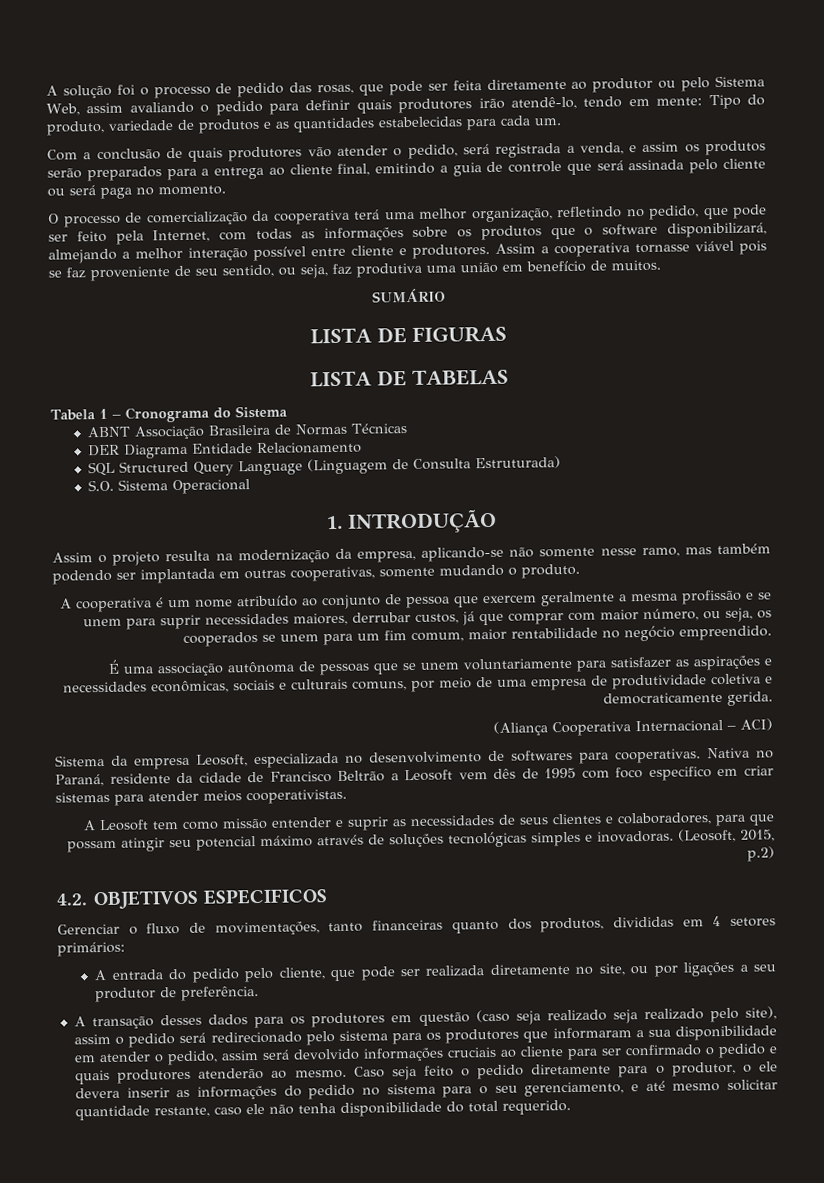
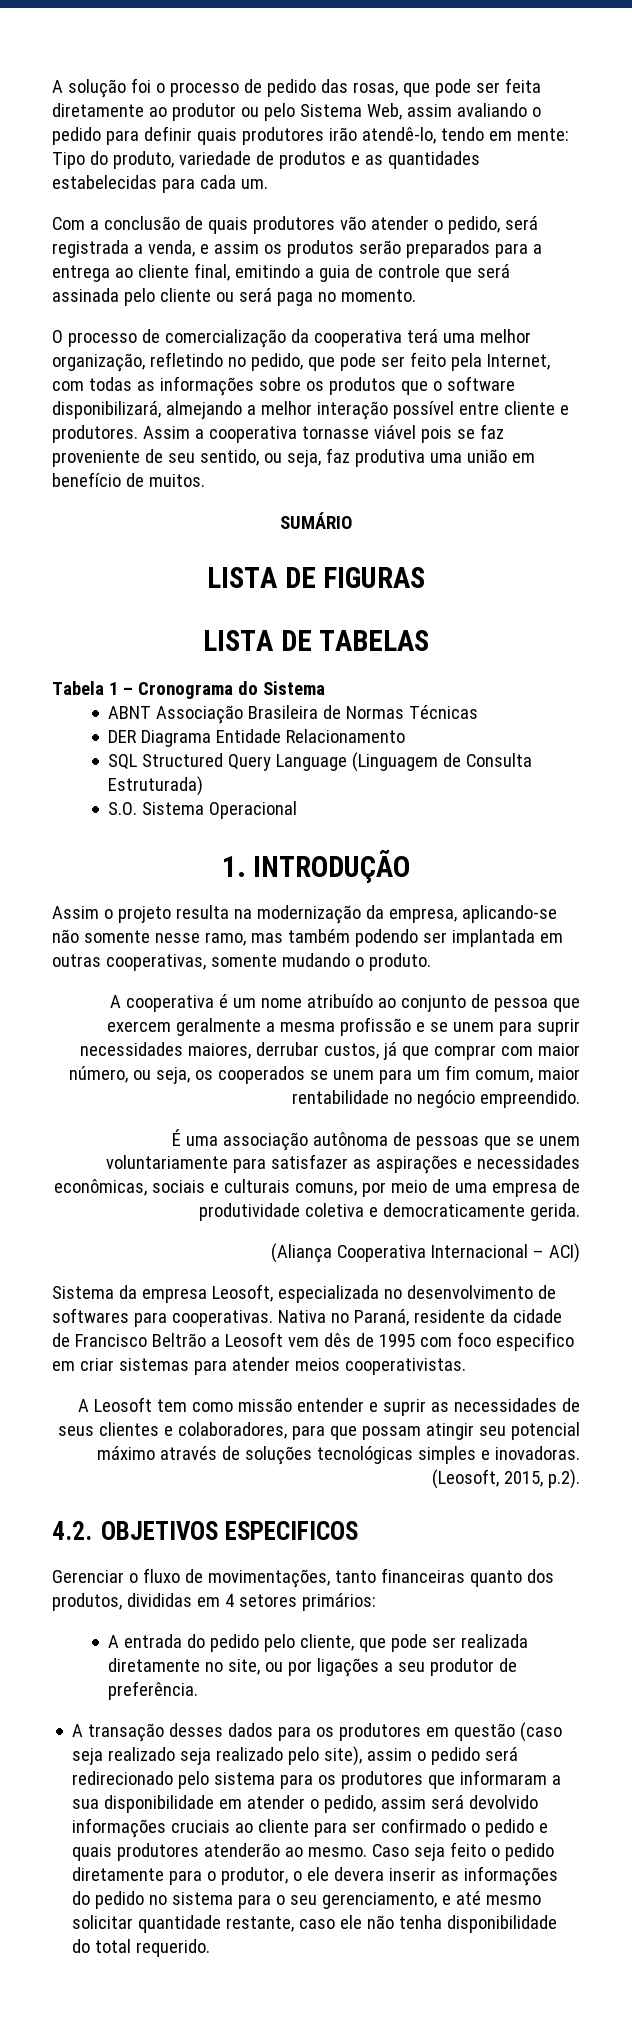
[747,846,775,862] p.2) -> [548,1469,580,1489] p.2).

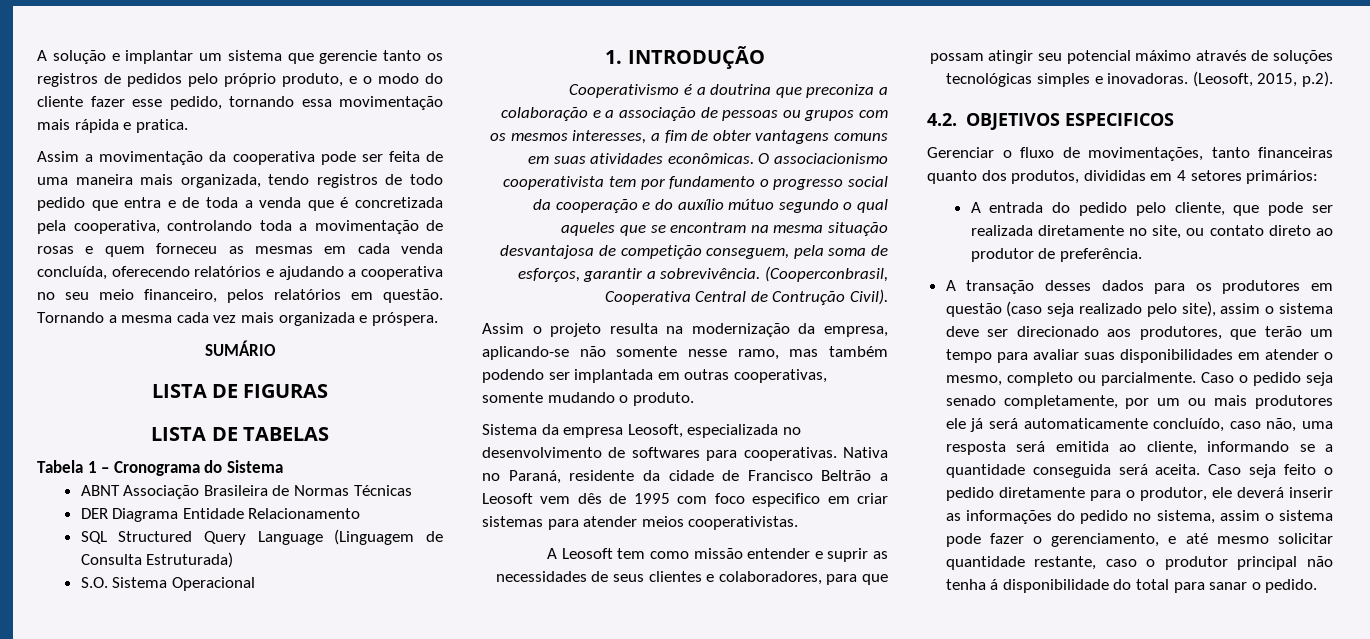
[130,78,541,97] [52,103,541,121] [52,126,569,145] [52,151,480,169] [52,175,268,193] [52,216,538,234] [52,240,542,258] [52,263,510,282] [52,288,416,306] [52,329,531,348] [52,352,550,372] [52,376,515,396] [52,401,569,420] [52,424,504,443] [52,448,535,467] [52,472,205,487] foi o processo de pedido das rosas, que pode ser feita diretamente ao produtor ou pelo Sistema Web, assim avaliando o pedido para definir quais produtores irão atendê-lo, tendo em mente: Tipo do produto, variedade de produtos e as quantidades estabelecidas para cada um. // Com a conclusão de quais produtores vão atender o pedido, será registrada a venda, e assim os produtos serão preparados para a entrega ao cliente final, emitindo a guia de controle que será assinada pelo cliente ou será paga no momento. // O processo de comercialização da cooperativa terá uma melhor organização, refletindo no pedido, que pode ser feito pela Internet, com todas as informações sobre os produtos que o software disponibilizará, almejando a melhor interação possível entre cliente e produtores. Assim a cooperativa tornasse viável pois se faz proveniente de seu sentido, ou seja, faz produtiva uma união em benefício de muitos. -> [111,50,443,64] [37,73,443,87] [37,96,443,110] [37,119,188,133] [37,151,443,165] [37,174,443,188] [37,197,443,211] [37,220,443,234] [37,243,443,257] [37,266,443,280] [37,289,443,303] [37,312,438,326] e implantar um sistema que gerencie tanto os registros de pedidos pelo próprio produto, e o modo do cliente fazer esse pedido, tornando essa movimentação mais rápida e pratica. // Assim a movimentação da cooperativa pode ser feita de uma maneira mais organizada, tendo registros de todo pedido que entra e de toda a venda que é concretizada pela cooperativa, controlando toda a movimentação de rosas e quem forneceu as mesmas em cada venda concluída, oferecendo relatórios e ajudando a cooperativa no seu meio financeiro, pelos relatórios em questão. Tornando a mesma cada vez mais organizada e próspera.
(411, 866) none -> [569,84,888,98] [501,107,888,121] [490,130,888,144] [528,153,888,164] [503,176,888,190] [533,199,888,213] [561,222,888,236] [500,245,888,259] [517,266,888,282] [604,289,888,305] // Cooperativismo é a doutrina que preconiza a colaboração e a associação de pessoas ou grupos com os mesmos interesses, a fim de obter vantagens comuns em suas atividades econômicas. O associacionismo cooperativista tem por fundamento o progresso social da cooperação e do auxílio mútuo segundo o qual aqueles que se encontram na mesma situação desvantajosa de competição conseguem, pela soma de esforços, garantir a sobrevivência. (Cooperconbrasil, Cooperativa Central de Contrução Civil).
[110,994,580,1012] [107,1017,580,1036] [80,1042,580,1060] [69,1065,580,1084] [292,1090,580,1108] [172,1129,580,1151] [106,1154,580,1174] [54,1179,580,1197] [199,1203,580,1221] [271,1243,580,1263] // A cooperativa é um nome atribuído ao conjunto de pessoa que exercem geralmente a mesma profissão e se unem para suprir necessidades maiores, derrubar custos, já que comprar com maior número, ou seja, os cooperados se unem para um fim comum, maior rentabilidade no negócio empreendido. // É uma associação autônoma de pessoas que se unem voluntariamente para satisfazer as aspirações e necessidades econômicas, sociais e culturais comuns, por meio de uma empresa de produtividade coletiva e democraticamente gerida. // (Aliança Cooperativa Internacional – ACI) -> (694, 399) none
[288,1658,426,1677] por ligações a seu -> [1209,225,1333,236] contato direto ao
[180,1747,284,1765] seja realizado -> (1143, 308) none
[431,1747,519,1765] [72,1770,562,1789] [72,1795,539,1813] [72,1818,549,1838] [72,1843,368,1861] pedido será redirecionado pelo sistema para os produtores que informaram a sua disponibilidade em atender o pedido, assim será devolvido informações cruciais ao cliente para ser confirmado o pedido e quais produtores atenderão ao mesmo. -> [1279,303,1333,314] [945,326,1333,340] [945,349,1333,363] [945,372,1333,386] [945,395,1333,409] [945,418,1333,432] [945,441,1333,455] [945,464,1201,478] sistema deve ser direcionado aos produtores, que terão um tempo para avaliar suas disponibilidades em atender o mesmo, completo ou parcialmente. Caso o pedido seja senado completamente, por um ou mais produtores ele já será automaticamente concluído, caso não, uma resposta será emitida ao cliente, informando se a quantidade conseguida será aceita.
[293,1867,385,1881] o ele devera -> [1211,487,1284,498] ele deverá
[172,1892,318,1909] sistema para o seu -> [1156,510,1333,524] [945,533,1043,547] sistema, assim o sistema pode fazer o
[340,1915,363,1929] ele -> [1146,556,1298,570] o produtor principal
(443, 1922) none -> [990,579,999,590] á
[136,1939,211,1957] requerido. -> [1173,579,1318,593] para sanar o pedido.

